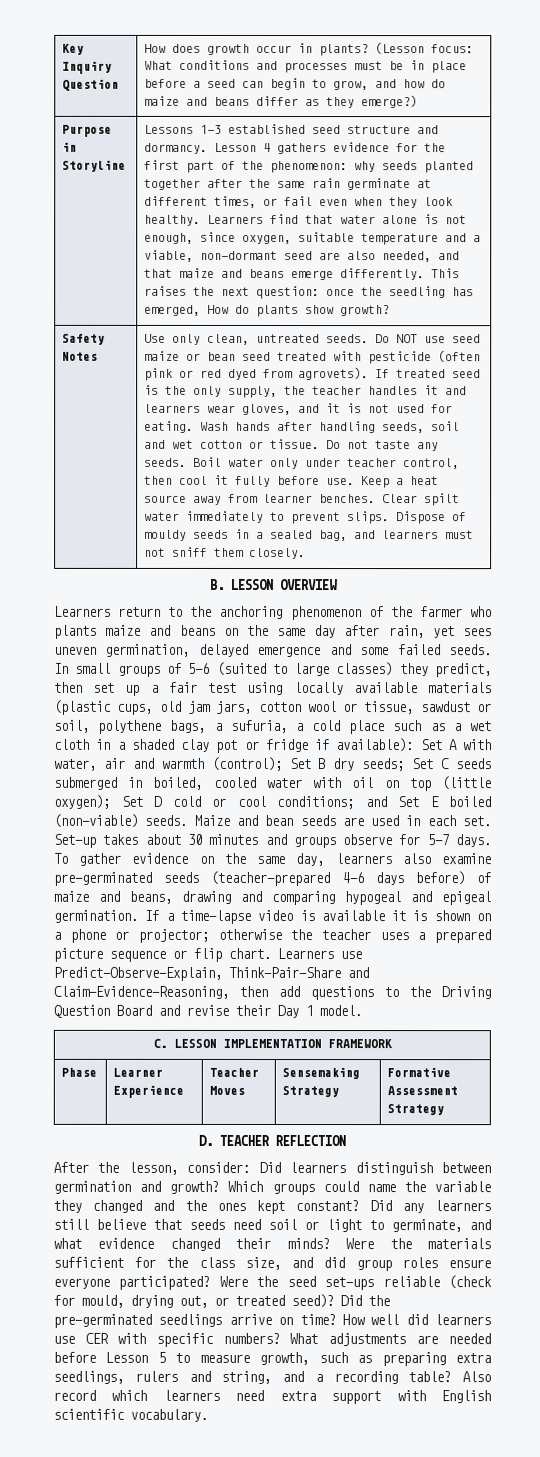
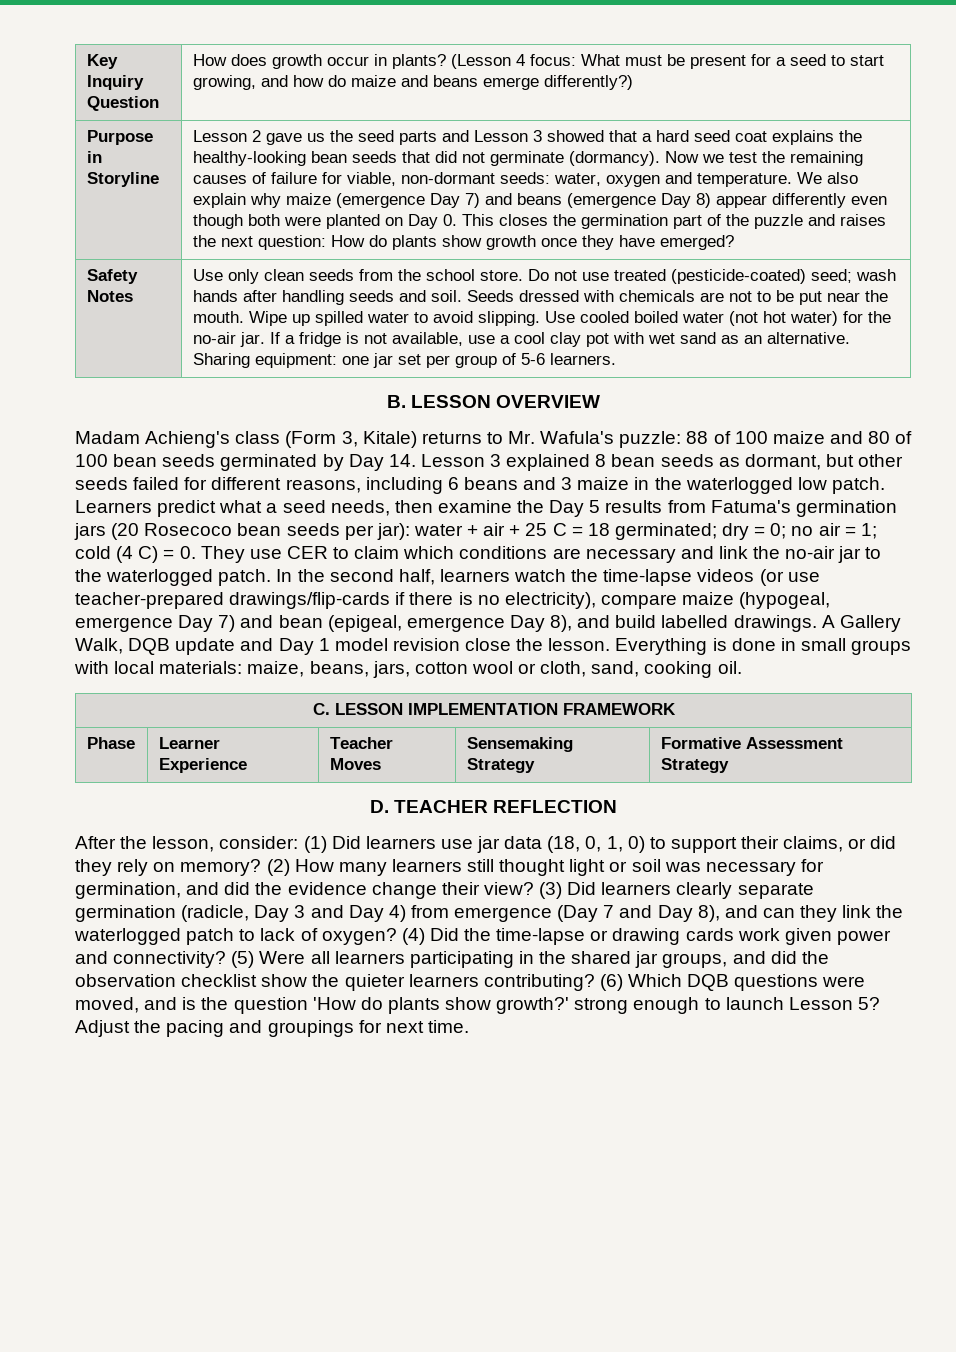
(426, 48) none -> [515,54,525,66] 4
[179,59,468,74] [144,78,370,91] conditions and processes must be in place before a seed can begin to grow, -> [624,54,884,69] [192,75,256,90] must be present for a seed to start growing,
[256,95,419,109] differ as they emerge?) -> [482,75,633,90] emerge differently?)
[144,123,440,135] [144,142,447,155] [144,159,475,174] [144,178,433,191] [144,195,454,209] [144,214,468,226] [144,231,482,246] [144,249,461,263] [144,267,461,281] [144,285,475,300] [144,304,391,318] [62,333,106,345] [62,351,99,361] [144,333,482,345] [144,350,482,365] [144,367,482,381] [144,384,468,399] [144,403,454,416] [144,420,461,434] [144,439,440,452] [144,456,461,470] [144,474,440,489] [144,493,461,507] [144,510,468,525] [144,528,475,542] [144,546,307,560] [209,578,338,591] [54,605,492,621] [54,624,493,639] [54,643,493,658] [54,661,493,678] [54,681,492,696] [54,699,493,715] [53,719,493,735] [53,738,491,753] [53,756,492,772] [53,776,492,792] [53,794,491,810] [53,813,492,828] [53,833,492,849] [53,852,492,867] [53,870,492,887] [53,890,491,906] [53,909,492,924] [53,928,492,944] [53,947,362,962] [53,966,369,981] [53,985,491,1001] [53,1004,362,1019] Lessons 1-3 established seed structure and dormancy. Lesson 4 gathers evidence for the first part of the phenomenon: why seeds planted together after the same rain germinate at different times, or fail even when they look healthy. Learners find that water alone is not enough, since oxygen, suitable temperature and a viable, non-dormant seed are also needed, and that maize and beans emerge differently. This raises the next question: once the seedling has emerged, How do plants show growth? // Safety Notes | Use only clean, untreated seeds. Do NOT use seed maize or bean seed treated with pesticide (often pink or red dyed from agrovets). If treated seed is the only supply, the teacher handles it and learners wear gloves, and it is not used for eating. Wash hands after handling seeds, soil and wet cotton or tissue. Do not taste any seeds. Boil water only under teacher control, then cool it fully before use. Keep a heat source away from learner benches. Clear spilt water immediately to prevent slips. Dispose of mouldy seeds in a sealed bag, and learners must not sniff them closely. // B. LESSON OVERVIEW // Learners return to the anchoring phenomenon of the farmer who plants maize and beans on the same day after rain, yet sees uneven germination, delayed emergence and some failed seeds. In small groups of 5-6 (suited to large classes) they predict, then set up a fair test using locally available materials (plastic cups, old jam jars, cotton wool or tissue, sawdust or soil, polythene bags, a sufuria, a cold place such as a wet cloth in a shaded clay pot or fridge if available): Set A with water, air and warmth (control); Set B dry seeds; Set C seeds submerged in boiled, cooled water with oil on top (little oxygen); Set D cold or cool conditions; and Set E boiled (non-viable) seeds. Maize and bean seeds are used in each set. Set-up takes about 30 minutes and groups observe for 5-7 days. To gather evidence on the same day, learners also examine pre-germinated seeds (teacher-prepared 4-6 days before) of maize and beans, drawing and comparing hypogeal and epigeal germination. If a time-lapse video is available it is shown on a phone or projector; otherwise the teacher uses a prepared picture sequence or flip chart. Learners use Predict-Observe-Explain, Think-Pair-Share and Claim-Evidence-Reasoning, then add questions to the Driving Question Board and revise their Day 1 model. -> [192,130,862,145] [192,151,863,166] [192,172,858,187] [192,193,887,208] [192,214,886,229] [192,235,734,250] [86,269,138,284] [86,290,133,302] [192,269,896,284] [192,290,888,305] [192,311,891,326] [192,332,850,347] [192,353,616,368] [386,395,601,408] [75,431,913,448] [75,454,904,471] [75,477,885,494] [75,500,897,517] [74,523,877,540] [75,546,882,563] [75,569,820,586] [75,592,831,609] [75,615,901,632] [75,638,912,655] [74,661,742,678] Lesson 2 gave us the seed parts and Lesson 3 showed that a hard seed coat explains the healthy-looking bean seeds that did not germinate (dormancy). Now we test the remaining causes of failure for viable, non-dormant seeds: water, oxygen and temperature. We also explain why maize (emergence Day 7) and beans (emergence Day 8) appear differently even though both were planted on Day 0. This closes the germination part of the puzzle and raises the next question: How do plants show growth once they have emerged? // Safety Notes | Use only clean seeds from the school store. Do not use treated (pesticide-coated) seed; wash hands after handling seeds and soil. Seeds dressed with chemicals are not to be put near the mouth. Wipe up spilled water to avoid slipping. Use cooled boiled water (not hot water) for the no-air jar. If a fridge is not available, use a cool clay pot with wet sand as an alternative. Sharing equipment: one jar set per group of 5-6 learners. // B. LESSON OVERVIEW // Madam Achieng's class (Form 3, Kitale) returns to Mr. Wafula's puzzle: 88 of 100 maize and 80 of 100 bean seeds germinated by Day 14. Lesson 3 explained 8 bean seeds as dormant, but other seeds failed for different reasons, including 6 beans and 3 maize in the waterlogged low patch. Learners predict what a seed needs, then examine the Day 5 results from Fatuma's germination jars (20 Rosecoco bean seeds per jar): water + air + 25 C = 18 germinated; dry = 0; no air = 1; cold (4 C) = 0. They use CER to claim which conditions are necessary and link the no-air jar to the waterlogged patch. In the second half, learners watch the time-lapse videos (or use teacher-prepared drawings/flip-cards if there is no electricity), compare maize (hypogeal, emergence Day 7) and bean (epigeal, emergence Day 8), and build labelled drawings. A Gallery Walk, DQB update and Day 1 model revision close the lesson. Everything is done in small groups with local materials: maize, beans, jars, cotton wool or cloth, sand, cooking oil.
[258,1161,491,1176] [53,1180,491,1196] [53,1199,492,1215] [53,1218,491,1233] [53,1237,492,1251] [53,1256,492,1272] [53,1275,492,1291] [53,1294,390,1309] [53,1313,491,1328] [53,1332,491,1347] [53,1351,492,1367] [53,1370,491,1385] [53,1389,492,1405] [53,1408,208,1422] Did learners distinguish between germination and growth? Which groups could name the variable they changed and the ones kept constant? Did any learners still believe that seeds need soil or light to germinate, and what evidence changed their minds? Were the materials sufficient for the class size, and did group roles ensure everyone participated? Were the seed set-ups reliable (check for mould, drying out, or treated seed)? Did the pre-germinated seedlings arrive on time? How well did learners use CER with specific numbers? What adjustments are needed before Lesson 5 to measure growth, such as preparing extra seedlings, rulers and string, and a recording table? Also record which learners need extra support with English scientific vocabulary. -> [303,836,897,853] [75,859,824,876] [75,882,814,899] [75,905,904,922] [74,928,891,945] [75,951,829,968] [75,974,866,991] [75,997,880,1014] [75,1020,469,1037] (1) Did learners use jar data (18, 0, 1, 0) to support their claims, or did they rely on memory? (2) How many learners still thought light or soil was necessary for germination, and did the evidence change their view? (3) Did learners clearly separate germination (radicle, Day 3 and Day 4) from emergence (Day 7 and Day 8), and can they link the waterlogged patch to lack of oxygen? (4) Did the time-lapse or drawing cards work given power and connectivity? (5) Were all learners participating in the shared jar groups, and did the observation checklist show the quieter learners contributing? (6) Which DQB questions were moved, and is the question 'How do plants show growth?' strong enough to launch Lesson 5? Adjust the pacing and groupings for next time.

